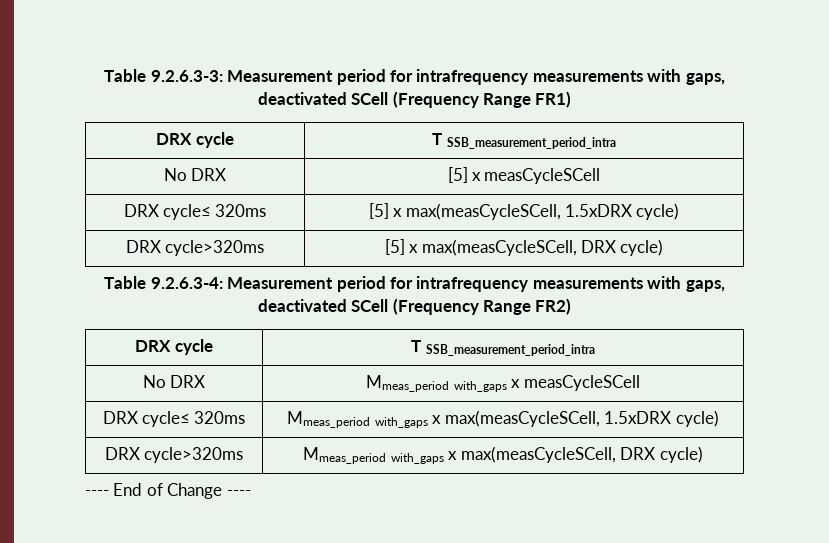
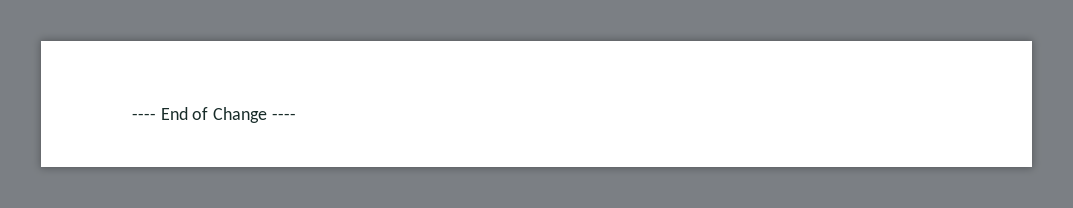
[104,69,725,85] [257,91,572,108] [156,132,234,148] [432,133,616,149] [163,168,227,181] [447,167,601,184] [123,204,267,220] [368,203,680,220] [125,240,265,256] [384,239,664,256] [104,276,725,292] [257,298,572,315] [135,339,213,355] [411,340,595,356] [142,375,206,388] [366,375,640,392] [102,411,246,427] [287,410,719,428] [104,447,244,463] [303,446,703,464] Table 9.2.6.3-3: Measurement period for intrafrequency measurements with gaps, deactivated SCell (Frequency Range FR1) // DRX cycle | T SSB_measurement_period_intra // No DRX | [5] x measCycleSCell // DRX cycle≤ 320ms | [5] x max(measCycleSCell, 1.5xDRX cycle) // DRX cycle>320ms | [5] x max(measCycleSCell, DRX cycle) // Table 9.2.6.3-4: Measurement period for intrafrequency measurements with gaps, deactivated SCell (Frequency Range FR2) // DRX cycle | T SSB_measurement_period_intra // No DRX | Mmeas_period with_gaps x measCycleSCell // DRX cycle≤ 320ms | Mmeas_period with_gaps x max(measCycleSCell, 1.5xDRX cycle) // DRX cycle>320ms | Mmeas_period with_gaps x max(measCycleSCell, DRX cycle) // -> (132, 116) none

